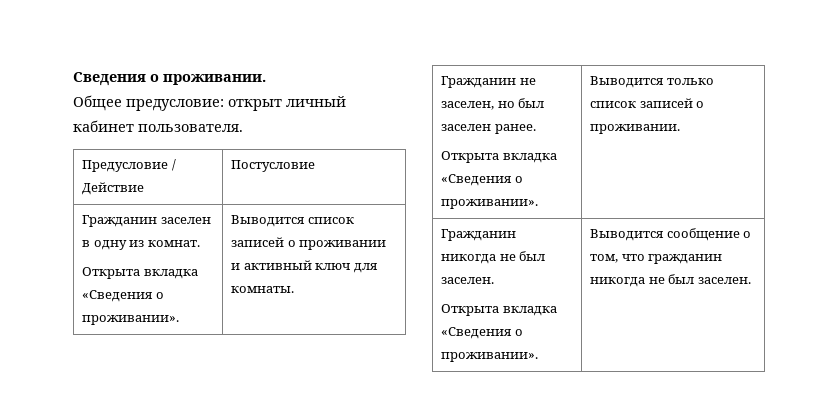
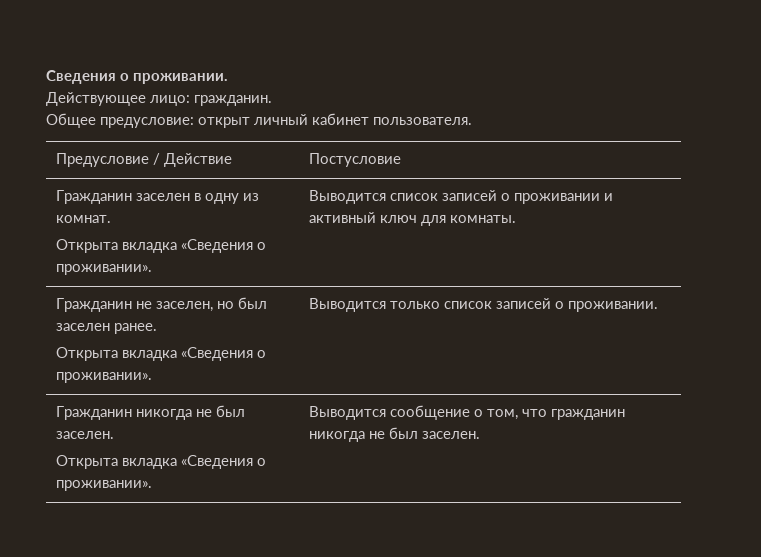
(266, 79) none -> [46,92,272,106] // Действующее лицо: гражданин.

